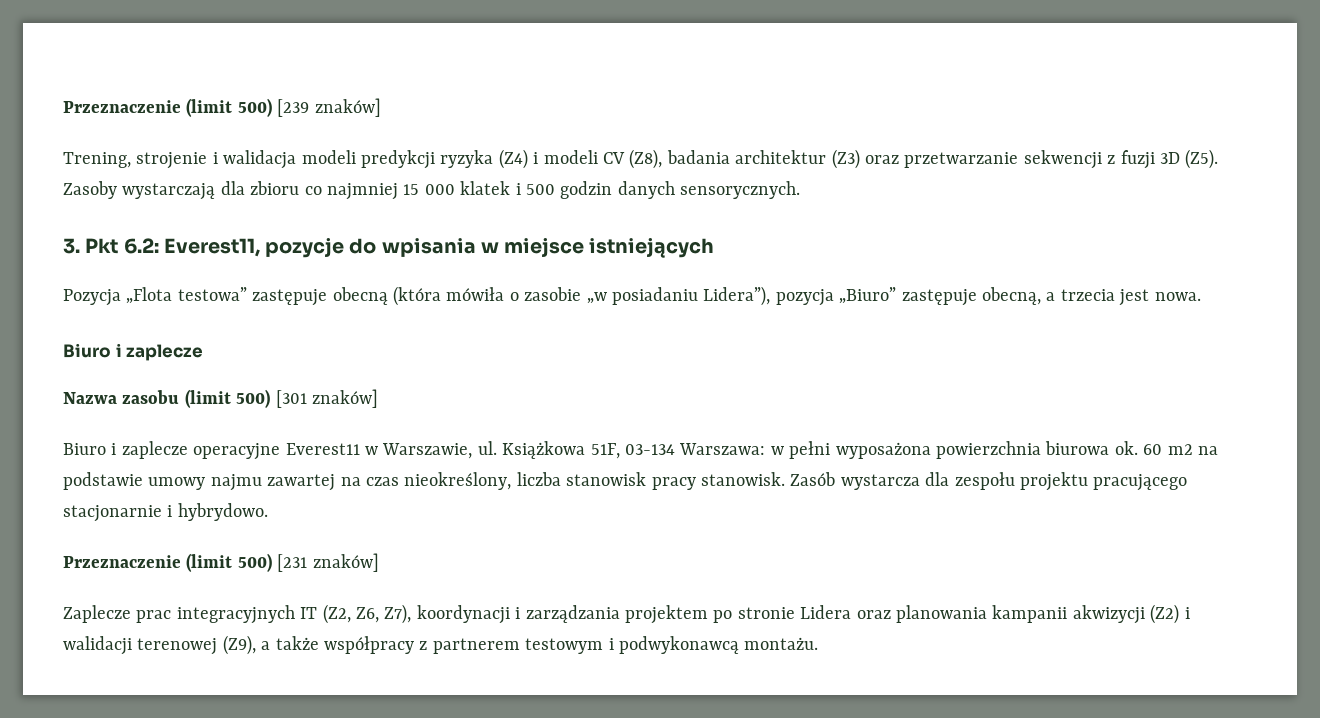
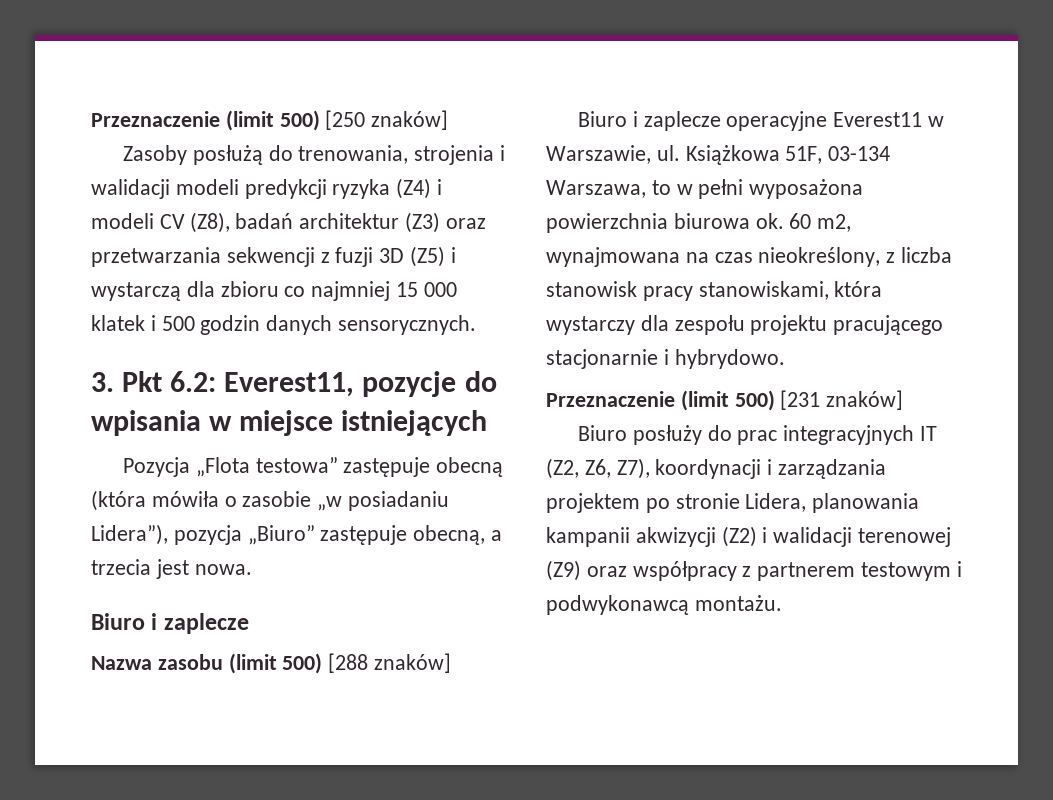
[63,98,381,117] [63,150,297,169] Przeznaczenie (limit 500) [239 znaków] // Trening, strojenie i walidacja -> [91,110,449,131] [122,145,506,165] [91,179,170,199] Przeznaczenie (limit 500) [250 znaków] // Zasoby posłużą do trenowania, strojenia i walidacji
[666,150,730,164] badania -> [235,213,294,229] badań
[904,152,1019,168] przetwarzanie -> [91,247,221,267] przetwarzania
[1185,149,1219,169] [63,181,216,200] (Z5). Zasoby wystarczają -> [410,246,456,267] [91,282,181,301] (Z5) i wystarczą
[275,390,307,408] [301 -> [328,653,369,673] [288
[679,443,766,455] Warszawa: -> [546,180,671,198] Warszawa, to
[1167,444,1218,455] [63,472,336,491] m2 na podstawie umowy najmu zawartej -> [817,214,852,232] [546,247,680,267] m2, wynajmowana
(512, 481) none -> [886,252,896,263] z
[700,472,920,490] stanowisk. Zasób wystarcza -> [698,281,883,300] [546,316,635,335] stanowiskami, która wystarczy
[63,605,131,623] Zaplecze -> [577,425,732,445] Biuro posłuży do
[800,605,891,619] Lidera oraz -> [745,493,807,512] Lidera,
[222,635,319,655] (Z9), a także -> [546,560,627,581] (Z9) oraz

